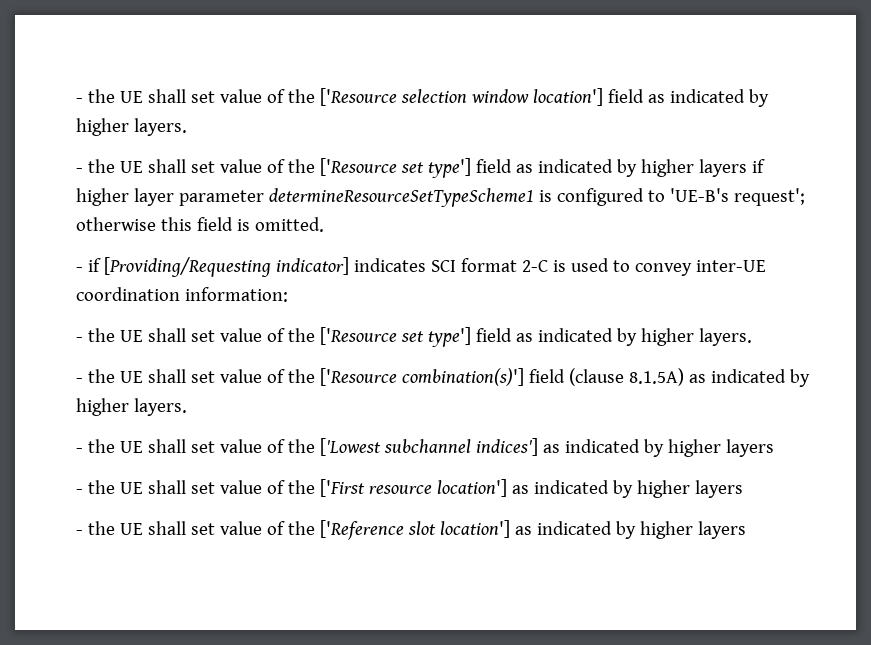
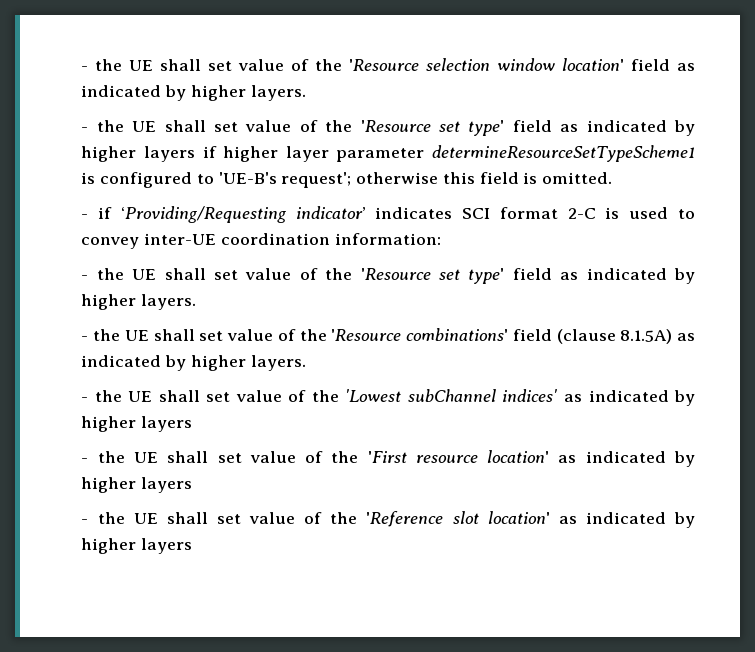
[75,88,397,106] - the UE shall set value of the ['Resource -> [81,59,420,71] - the UE shall set value of the 'Resource
[532,88,603,106] location'] -> [562,58,625,71] location'
[319,158,471,178] ['Resource set type'] -> [360,120,505,136] 'Resource set type'
[103,257,349,277] [Providing/Requesting indicator] -> [120,206,366,223] ‘Providing/Requesting indicator’
[319,327,471,347] ['Resource set type'] -> [360,268,505,284] 'Resource set type'
[319,368,524,386] ['Resource combination(s)'] -> [331,328,509,341] 'Resource combinations'
[319,438,538,456] ['Lowest subchannel indices'] -> [345,389,558,402] 'Lowest subChannel indices'
[319,479,507,497] ['First resource location'] -> [367,450,550,463] 'First resource location'
[319,520,510,540] ['Reference slot location'] -> [366,511,550,527] 'Reference slot location'

